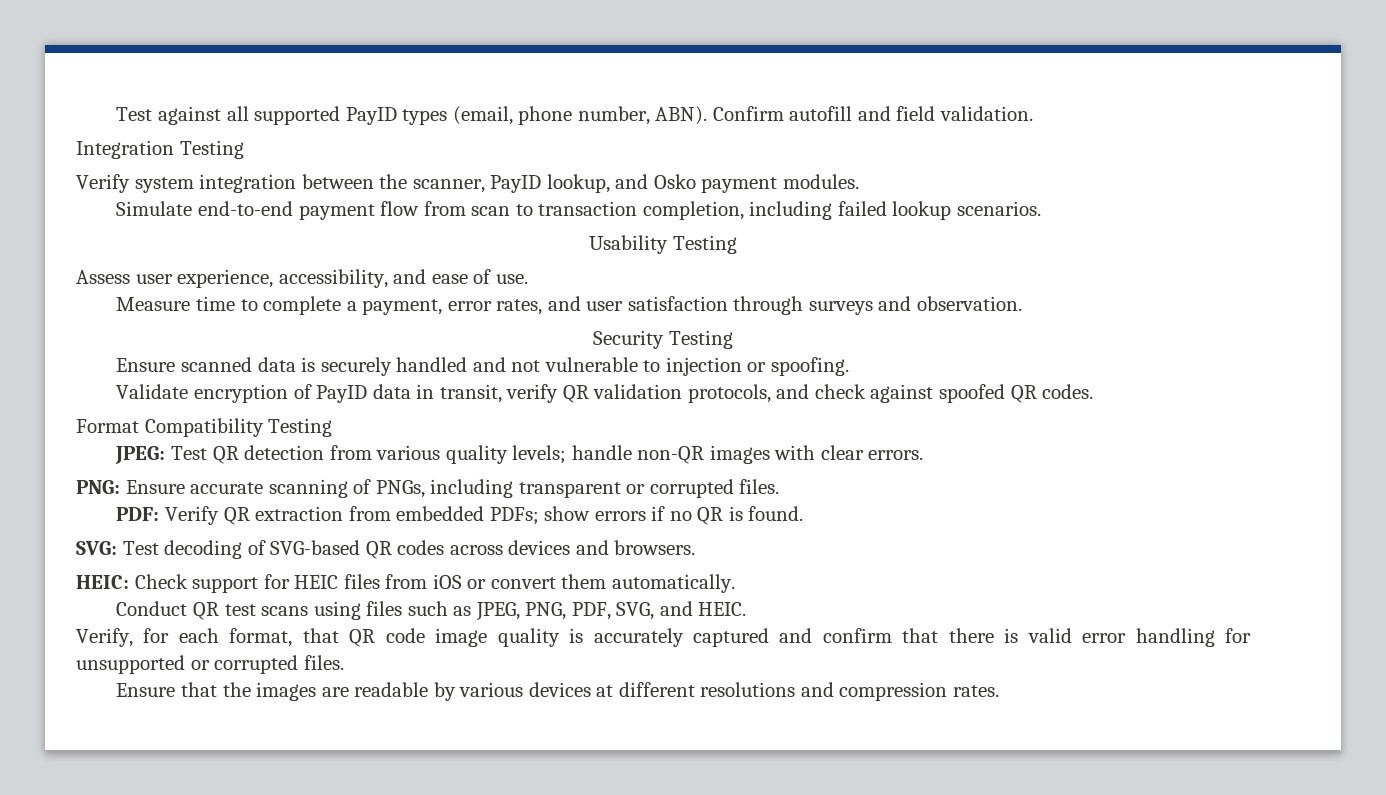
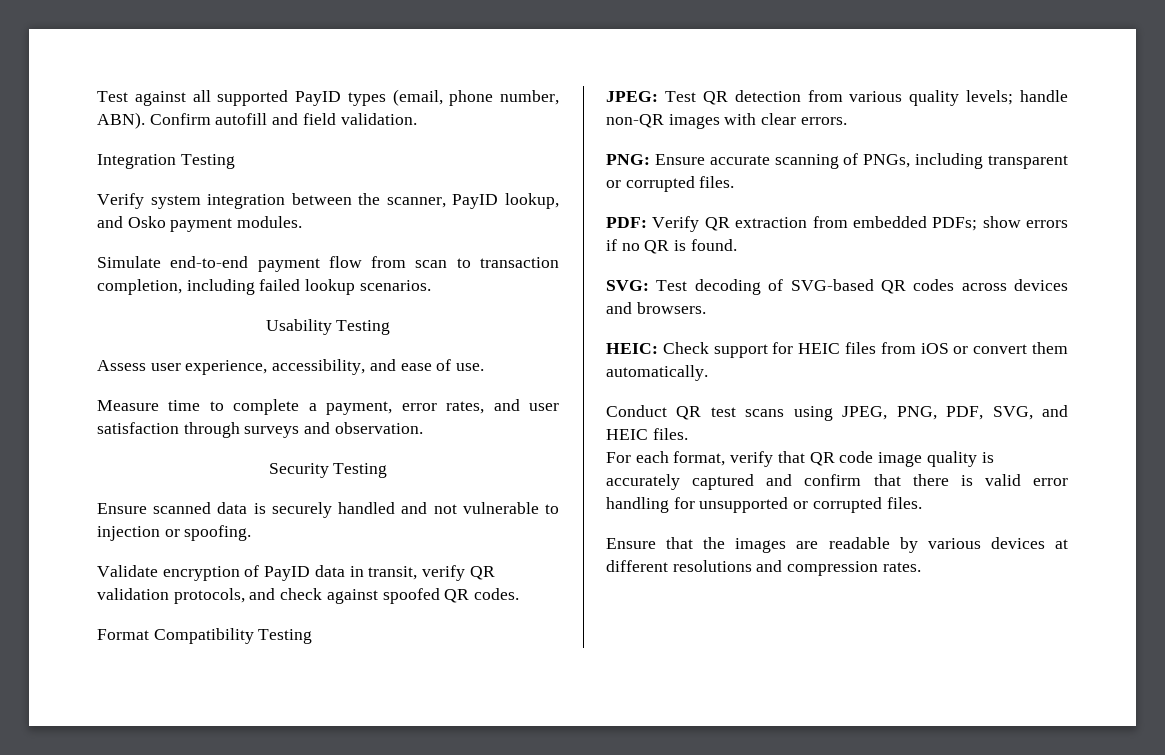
[366,601,472,616] files such as -> (833, 413) none
[698,602,747,616] [76,628,170,647] HEIC. // Verify, for -> [606,428,688,440] [606,452,631,463] HEIC files. // For
(293, 637) none -> [730,451,774,467] verify

